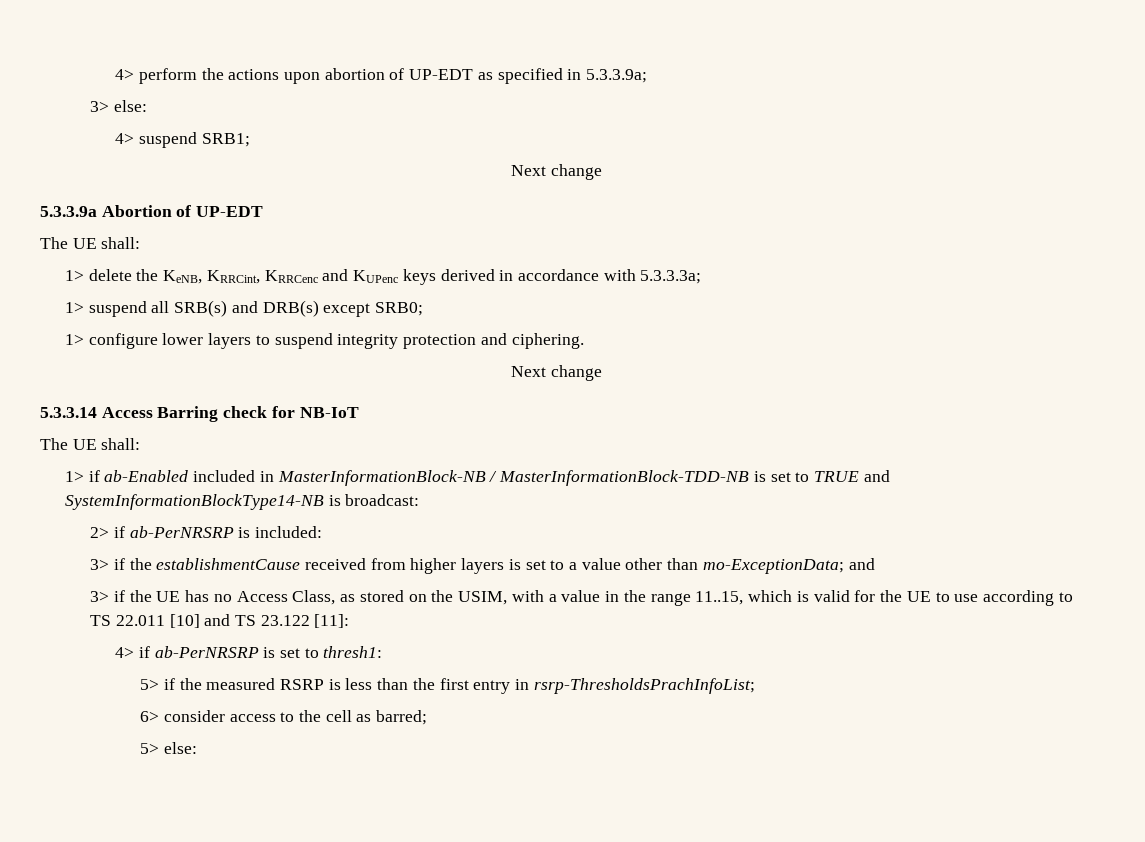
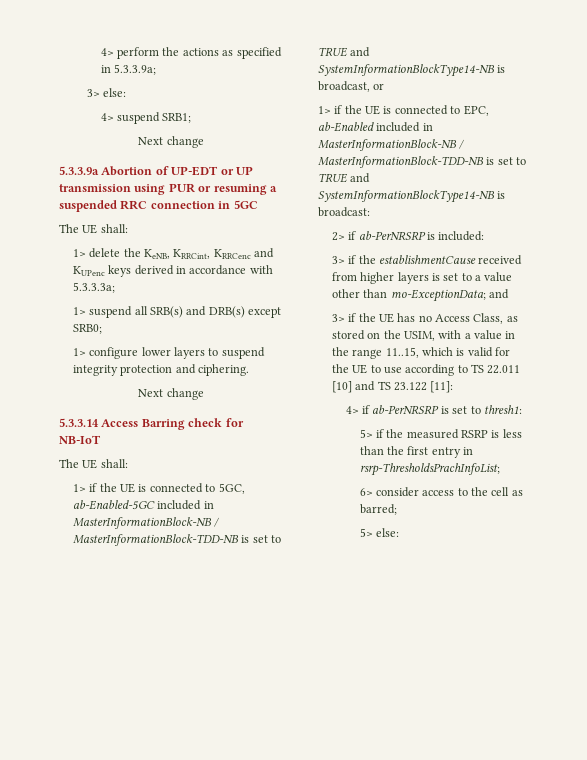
[283,68,474,84] upon abortion of UP-EDT -> (219, 52) none
(264, 211) none -> [220,166,253,175] [59,183,277,195] [59,200,258,212] or UP transmission using PUR or resuming a suspended RRC connection in 5GC
(100, 476) none -> [99,483,245,494] [72,500,214,510] [72,517,221,529] [72,534,282,546] [317,47,371,57] [317,64,506,77] [317,81,385,92] [317,105,489,116] the UE is connected to 5GC, ab-Enabled-5GC included in MasterInformationBlock-NB / MasterInformationBlock-TDD-NB is set to TRUE and SystemInformationBlockType14-NB is broadcast, or // 1> if the UE is connected to EPC,

